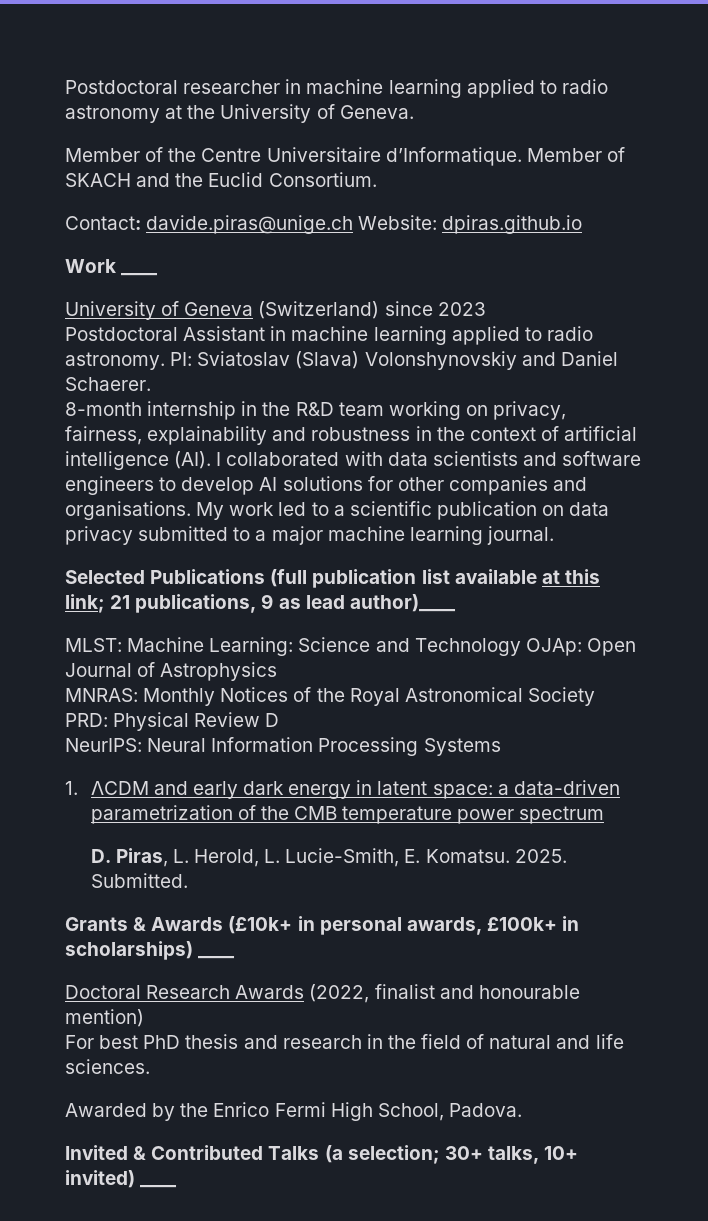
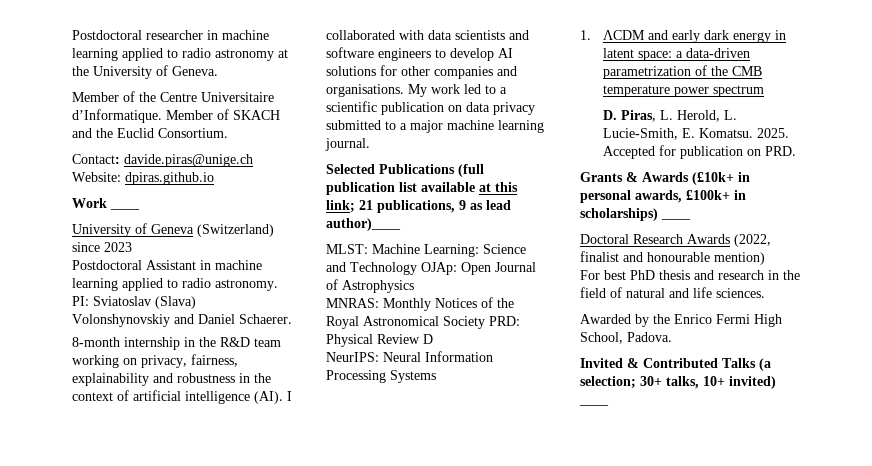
[90,873,188,888] Submitted. -> [603,145,797,159] Accepted for publication on PRD.

